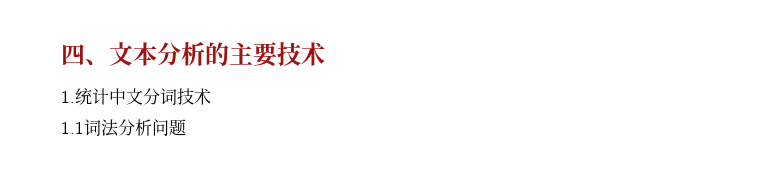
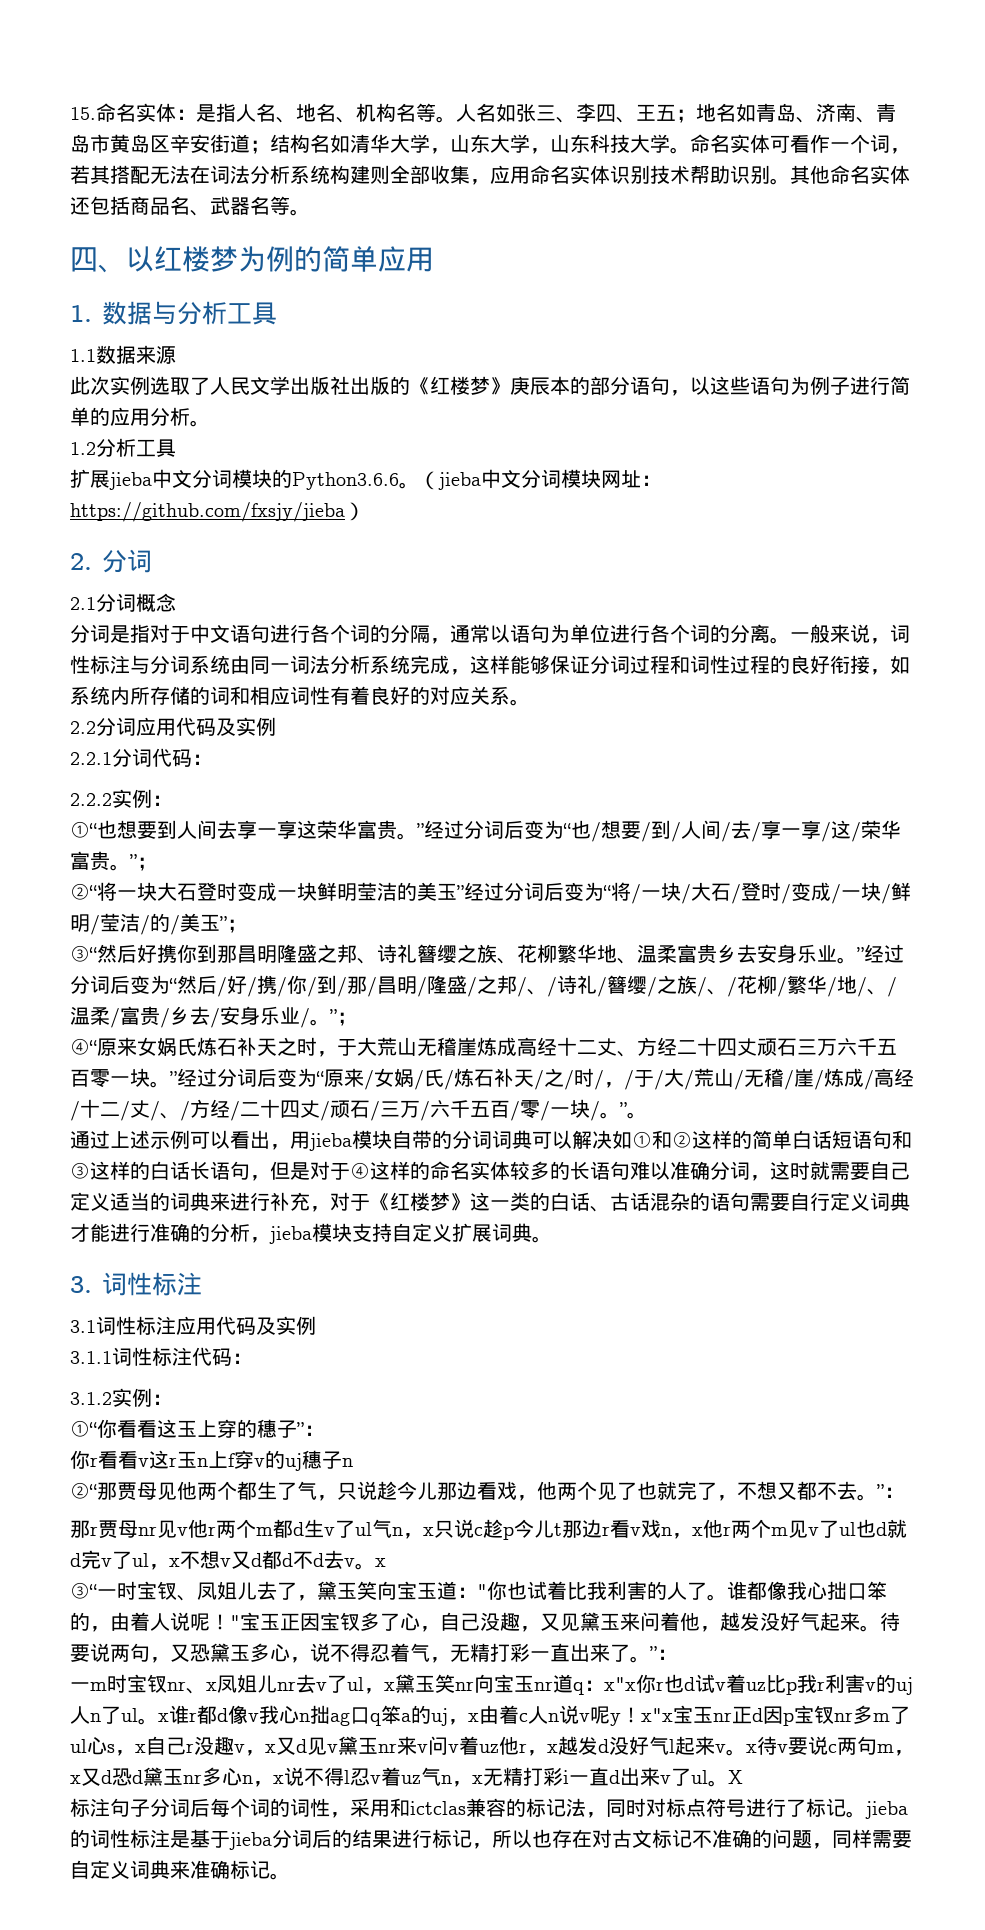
[61,41,325,67] [61,88,211,105] [61,119,186,137] 四、文本分析的主要技术 // 1.统计中文分词技术 // 1.1词法分析问题 -> [70,103,896,123] [70,134,910,154] [70,165,910,185] [70,196,310,216] [70,246,434,273] [70,301,277,325] [70,345,176,364] [70,376,910,396] [70,407,210,427] [70,438,176,457] [70,469,661,490] [70,502,365,522] [70,549,152,573] [70,593,176,612] [70,624,910,644] [70,655,910,675] [70,686,530,706] [70,717,276,736] [70,748,212,767] [70,789,172,808] [70,820,901,842] [70,851,157,871] [70,882,911,904] [70,913,247,935] [70,944,904,964] [70,975,897,997] [70,1006,357,1028] [70,1037,897,1057] [70,1068,914,1090] [70,1099,647,1121] [70,1130,912,1151] [70,1161,910,1181] [70,1192,910,1212] [70,1223,552,1244] [70,1272,202,1296] [70,1316,316,1335] [70,1347,252,1366] [70,1388,172,1407] [70,1419,324,1438] [70,1450,353,1471] [70,1481,904,1501] [70,1519,907,1540] [70,1550,386,1570] [70,1581,887,1601] [70,1612,900,1632] [70,1643,677,1663] [70,1674,913,1695] [70,1705,910,1726] [70,1736,914,1756] [70,1767,743,1787] [70,1798,908,1819] [70,1829,912,1850] [70,1860,290,1880] 15.命名实体：是指人名、地名、机构名等。人名如张三、李四、王五；地名如青岛、济南、青岛市黄岛区辛安街道；结构名如清华大学，山东大学，山东科技大学。命名实体可看作一个词，若其搭配无法在词法分析系统构建则全部收集，应用命名实体识别技术帮助识别。其他命名实体还包括商品名、武器名等。 // 四、以红楼梦为例的简单应用 // 1.数据与分析工具 // 1.1数据来源 // 此次实例选取了人民文学出版社出版的《红楼梦》庚辰本的部分语句，以这些语句为例子进行简单的应用分析。 // 1.2分析工具 // 扩展jieba中文分词模块的Python3.6.6。（jieba中文分词模块网址：https://github.com/fxsjy/jieba） // 2.分词 // 2.1分词概念 // 分词是指对于中文语句进行各个词的分隔，通常以语句为单位进行各个词的分离。一般来说，词性标注与分词系统由同一词法分析系统完成，这样能够保证分词过程和词性过程的良好衔接，如系统内所存储的词和相应词性有着良好的对应关系。 // 2.2分词应用代码及实例 // 2.2.1分词代码： // 2.2.2实例： // ①“也想要到人间去享一享这荣华富贵。”经过分词后变为“也/想要/到/人间/去/享一享/这/荣华富贵。”； // ②“将一块大石登时变成一块鲜明莹洁的美玉”经过分词后变为“将/一块/大石/登时/变成/一块/鲜明/莹洁/的/美玉”； // ③“然后好携你到那昌明隆盛之邦、诗礼簪缨之族、花柳繁华地、温柔富贵乡去安身乐业。”经过分词后变为“然后/好/携/你/到/那/昌明/隆盛/之邦/、/诗礼/簪缨/之族/、/花柳/繁华/地/、/温柔/富贵/乡去/安身乐业/。”； // ④“原来女娲氏炼石补天之时，于大荒山无稽崖炼成高经十二丈、方经二十四丈顽石三万六千五百零一块。”经过分词后变为“原来/女娲/氏/炼石补天/之/时/，/于/大/荒山/无稽/崖/炼成/高经/十二/丈/、/方经/二十四丈/顽石/三万/六千五百/零/一块/。”。 // 通过上述示例可以看出，用jieba模块自带的分词词典可以解决如①和②这样的简单白话短语句和③这样的白话长语句，但是对于④这样的命名实体较多的长语句难以准确分词，这时就需要自己定义适当的词典来进行补充，对于《红楼梦》这一类的白话、古话混杂的语句需要自行定义词典才能进行准确的分析，jieba模块支持自定义扩展词典。 // 3.词性标注 // 3.1词性标注应用代码及实例 // 3.1.1词性标注代码： // 3.1.2实例： // ①“你看看这玉上穿的穗子”： // 你r看看v这r玉n上f穿v的uj穗子n // ②“那贾母见他两个都生了气，只说趁今儿那边看戏，他两个见了也就完了，不想又都不去。”： // 那r贾母nr见v他r两个m都d生v了ul气n，x只说c趁p今儿t那边r看v戏n，x他r两个m见v了ul也d就d完v了ul，x不想v又d都d不d去v。x // ③“一时宝钗、凤姐儿去了，黛玉笑向宝玉道："你也试着比我利害的人了。谁都像我心拙口笨的，由着人说呢！"宝玉正因宝钗多了心，自己没趣，又见黛玉来问着他，越发没好气起来。待要说两句，又恐黛玉多心，说不得忍着气，无精打彩一直出来了。”： // 一m时宝钗nr、x凤姐儿nr去v了ul，x黛玉笑nr向宝玉nr道q：x"x你r也d试v着uz比p我r利害v的uj人n了ul。x谁r都d像v我心n拙ag口q笨a的uj，x由着c人n说v呢y！x"x宝玉nr正d因p宝钗nr多m了ul心s，x自己r没趣v，x又d见v黛玉nr来v问v着uz他r，x越发d没好气l起来v。x待v要说c两句m，x又d恐d黛玉nr多心n，x说不得l忍v着uz气n，x无精打彩i一直d出来v了ul。X // 标注句子分词后每个词的词性，采用和ictclas兼容的标记法，同时对标点符号进行了标记。jieba的词性标注是基于jieba分词后的结果进行标记，所以也存在对古文标记不准确的问题，同样需要自定义词典来准确标记。

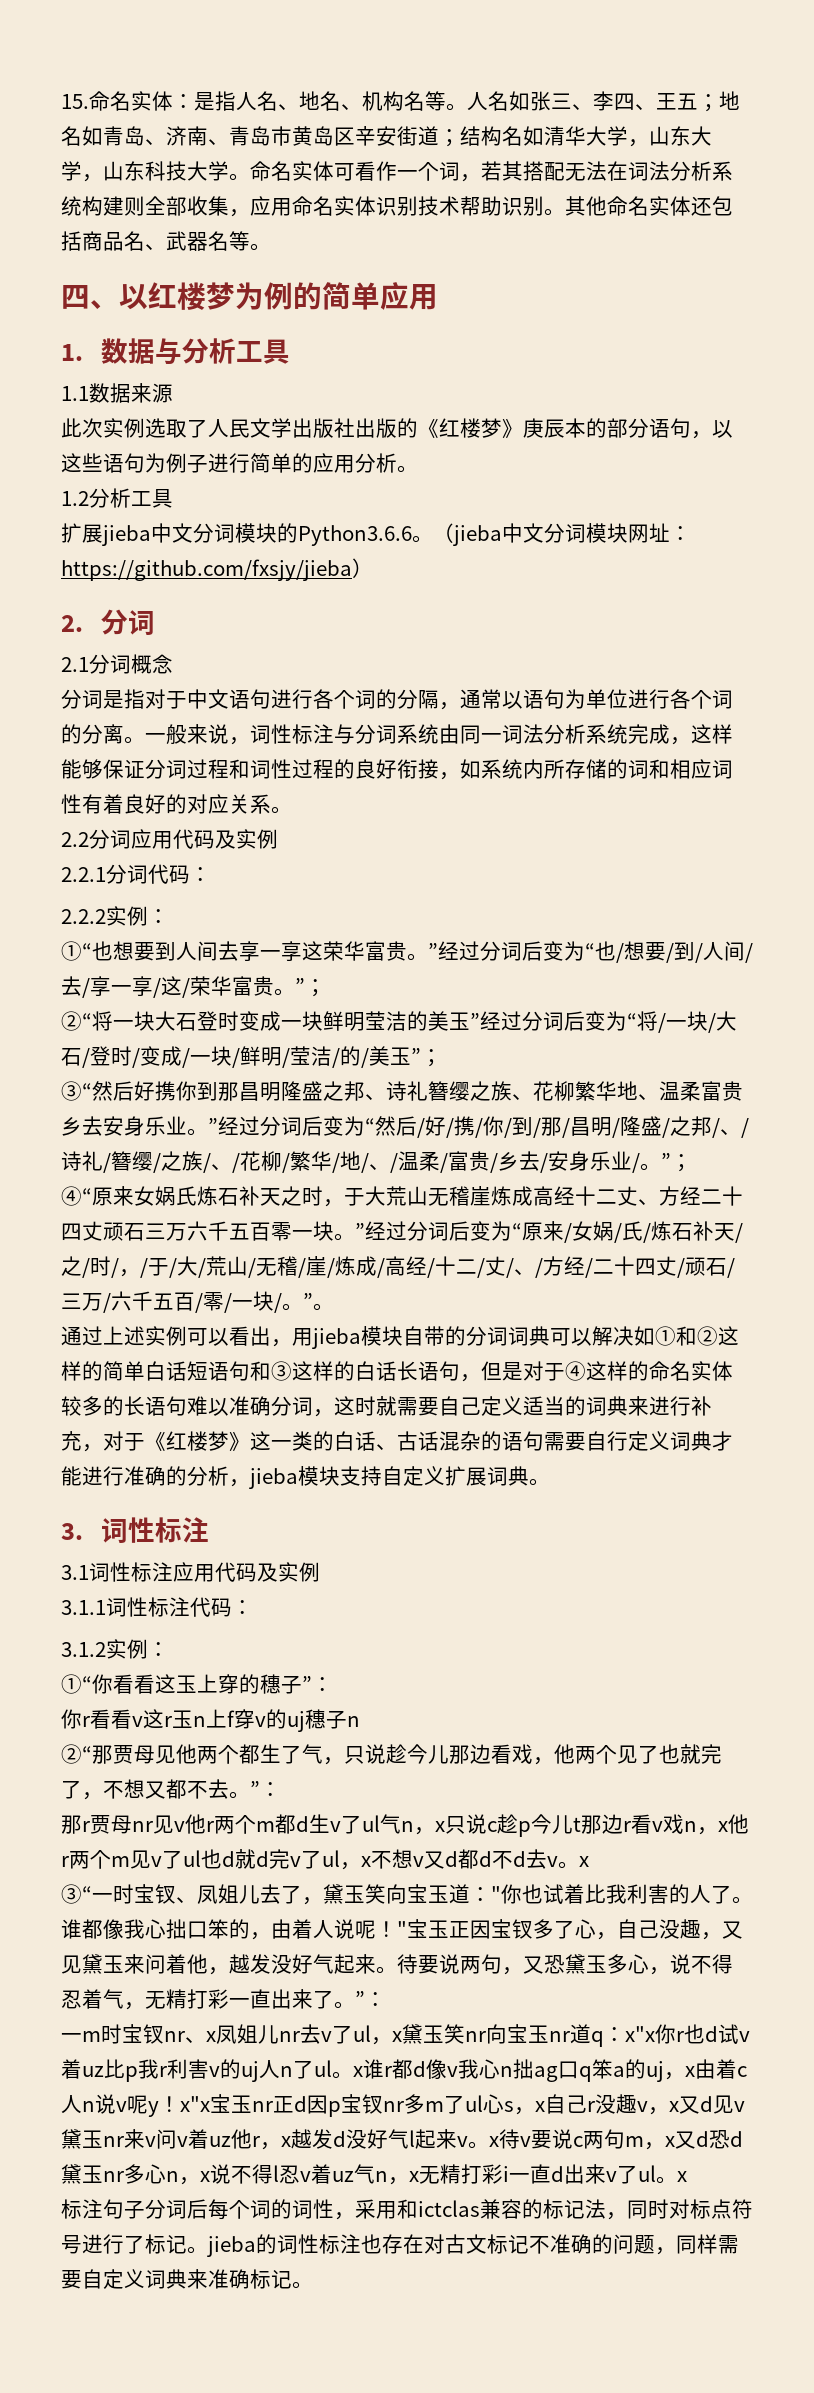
[150,1131,170,1149] 示 -> [145,1326,166,1346] 实
[728,1770,743,1784] X -> [677,2171,687,2182] x
[170,1829,532,1850] 是基于jieba分词后的结果进行标记，所以 -> (361, 2244) none

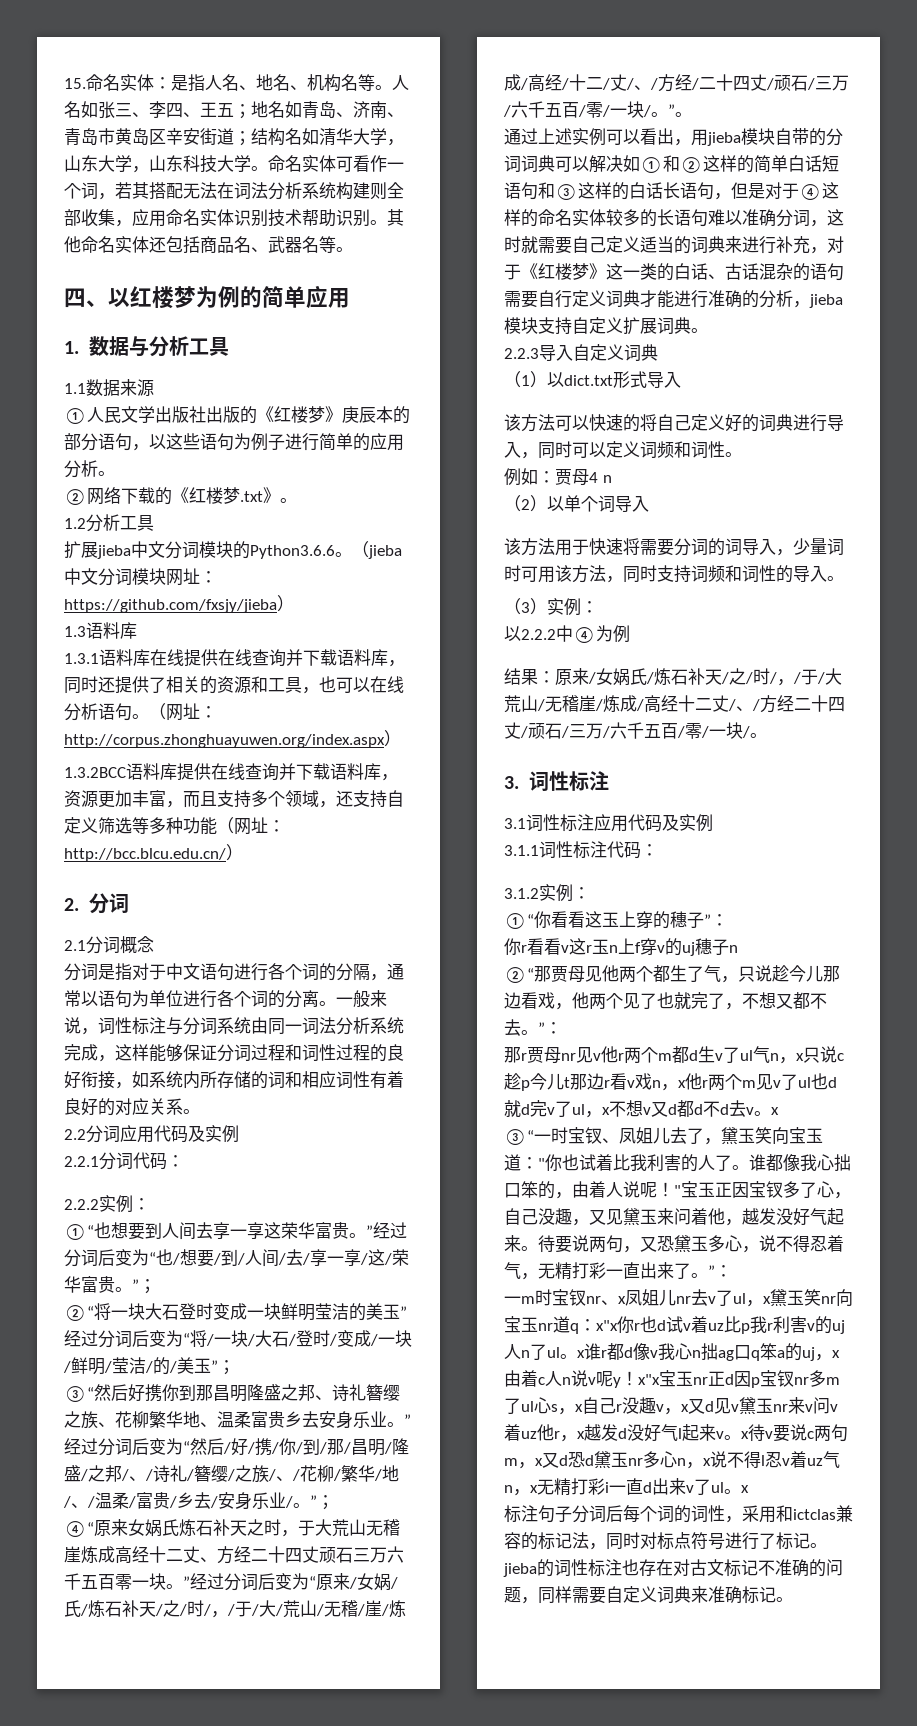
[61,418,208,438] 此次实例选取了 -> [64,408,87,424] ①
(418, 469) none -> [64,487,297,505] // ②网络下载的《红楼梦.txt》。
(373, 568) none -> [64,622,137,639] [64,649,405,667] [64,676,404,694] [64,703,217,721] [64,730,401,748] [64,763,398,781] [64,790,404,808] [64,817,285,835] [64,844,243,862] // 1.3语料库 // 1.3.1语料库在线提供在线查询并下载语料库，同时还提供了相关的资源和工具，也可以在线分析语句。（网址：http://corpus.zhonghuayuwen.org/index.aspx） // 1.3.2BCC语料库提供在线查询并下载语料库，资源更加丰富，而且支持多个领域，还支持自定义筛选等多种功能（网址：http://bcc.blcu.edu.cn/）
(550, 1482) none -> [504,344,658,361] [504,371,681,388] [504,414,844,432] [504,441,742,459] [504,468,612,486] [504,495,649,512] [504,538,844,556] [504,565,844,583] [504,598,598,616] [504,625,630,643] [504,668,842,686] [504,695,845,713] [504,722,767,739] // 2.2.3导入自定义词典 // （1）以dict.txt形式导入 // 该方法可以快速的将自己定义好的词典进行导入，同时可以定义词频和词性。 // 例如：贾母4 n // （2）以单个词导入 // 该方法用于快速将需要分词的词导入，少量词时可用该方法，同时支持词频和词性的导入。 // （3）实例： // 以2.2.2中④为例 // 结果：原来/女娲氏/炼石补天/之/时/，/于/大荒山/无稽崖/炼成/高经十二丈/、/方经二十四丈/顽石/三万/六千五百/零/一块/。

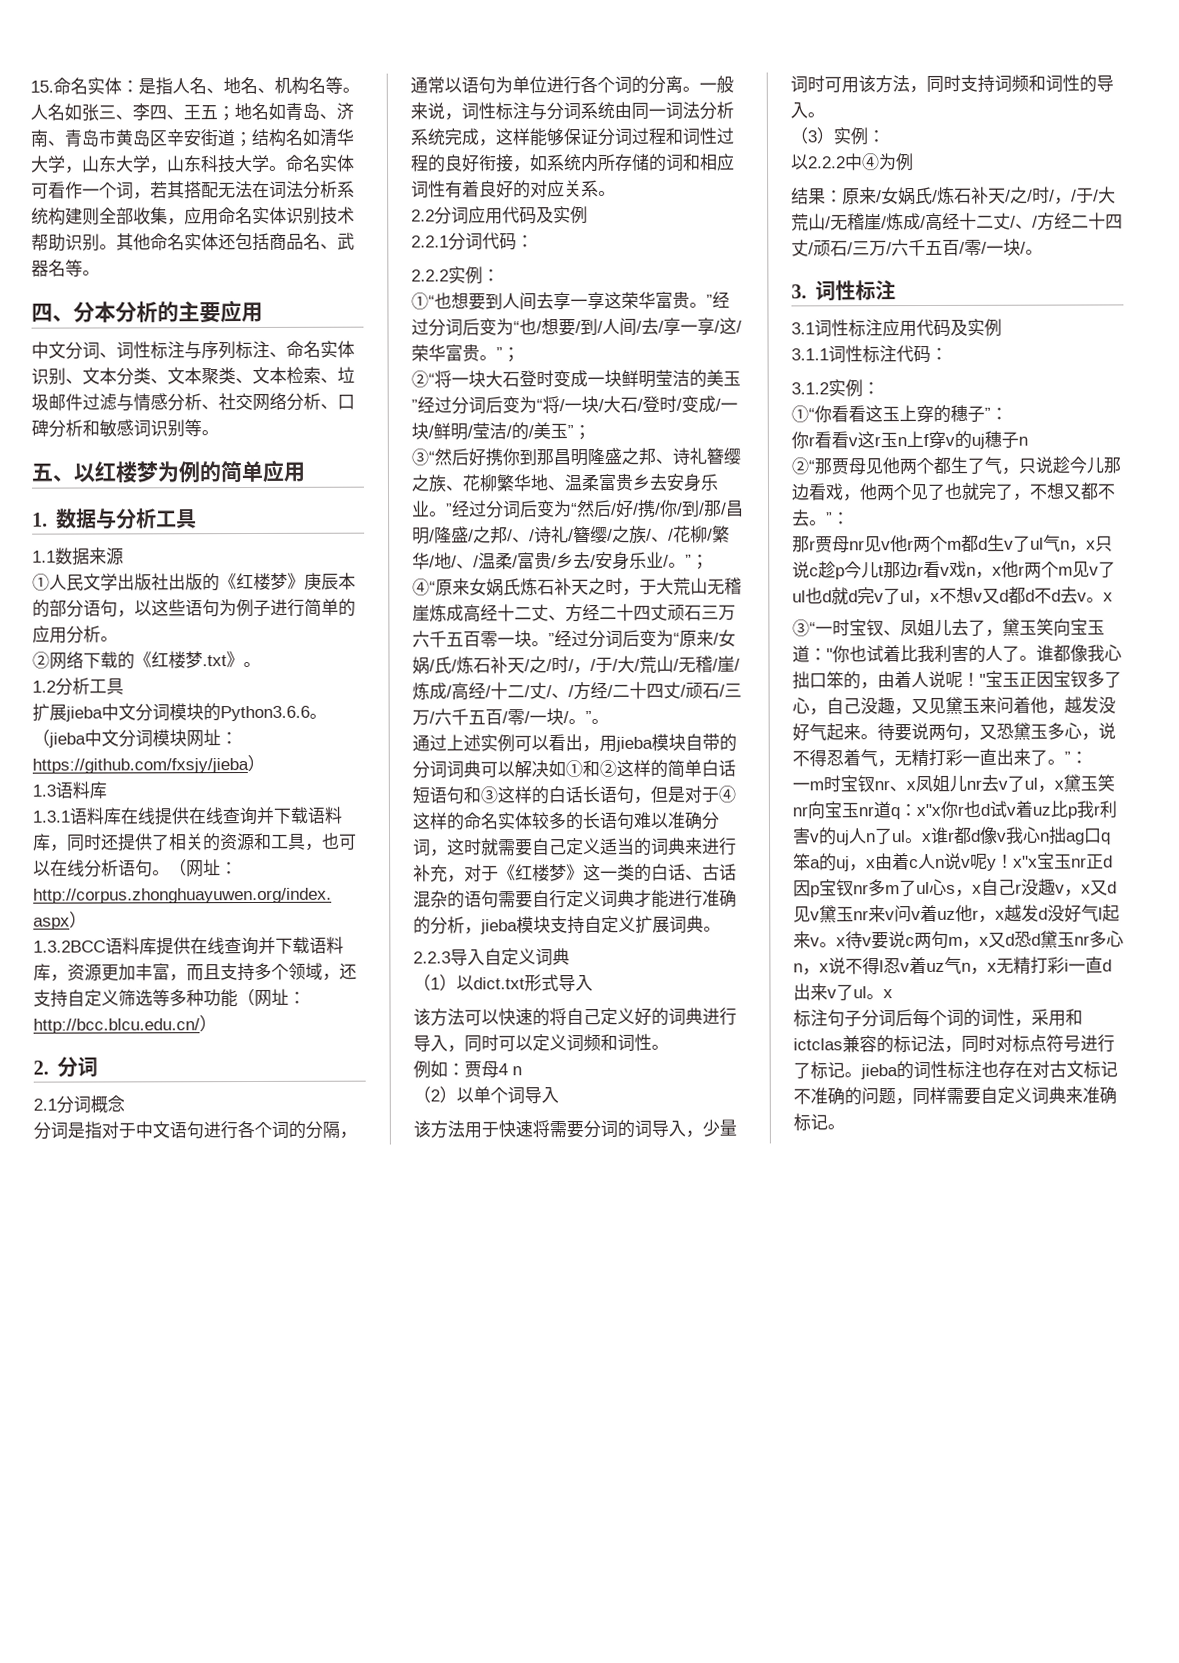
(108, 303) none -> [73,300,263,324] [31,340,355,360] [31,366,355,386] [31,392,355,412] [31,419,219,438] [31,463,74,482] 分本分析的主要应用 // 中文分词、词性标注与序列标注、命名实体识别、文本分类、文本聚类、文本检索、垃圾邮件过滤与情感分析、社交网络分析、口碑分析和敏感词识别等。 // 五、

